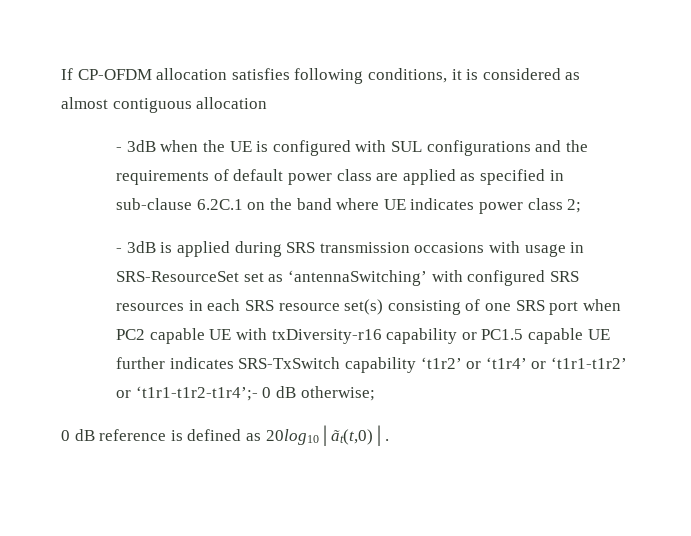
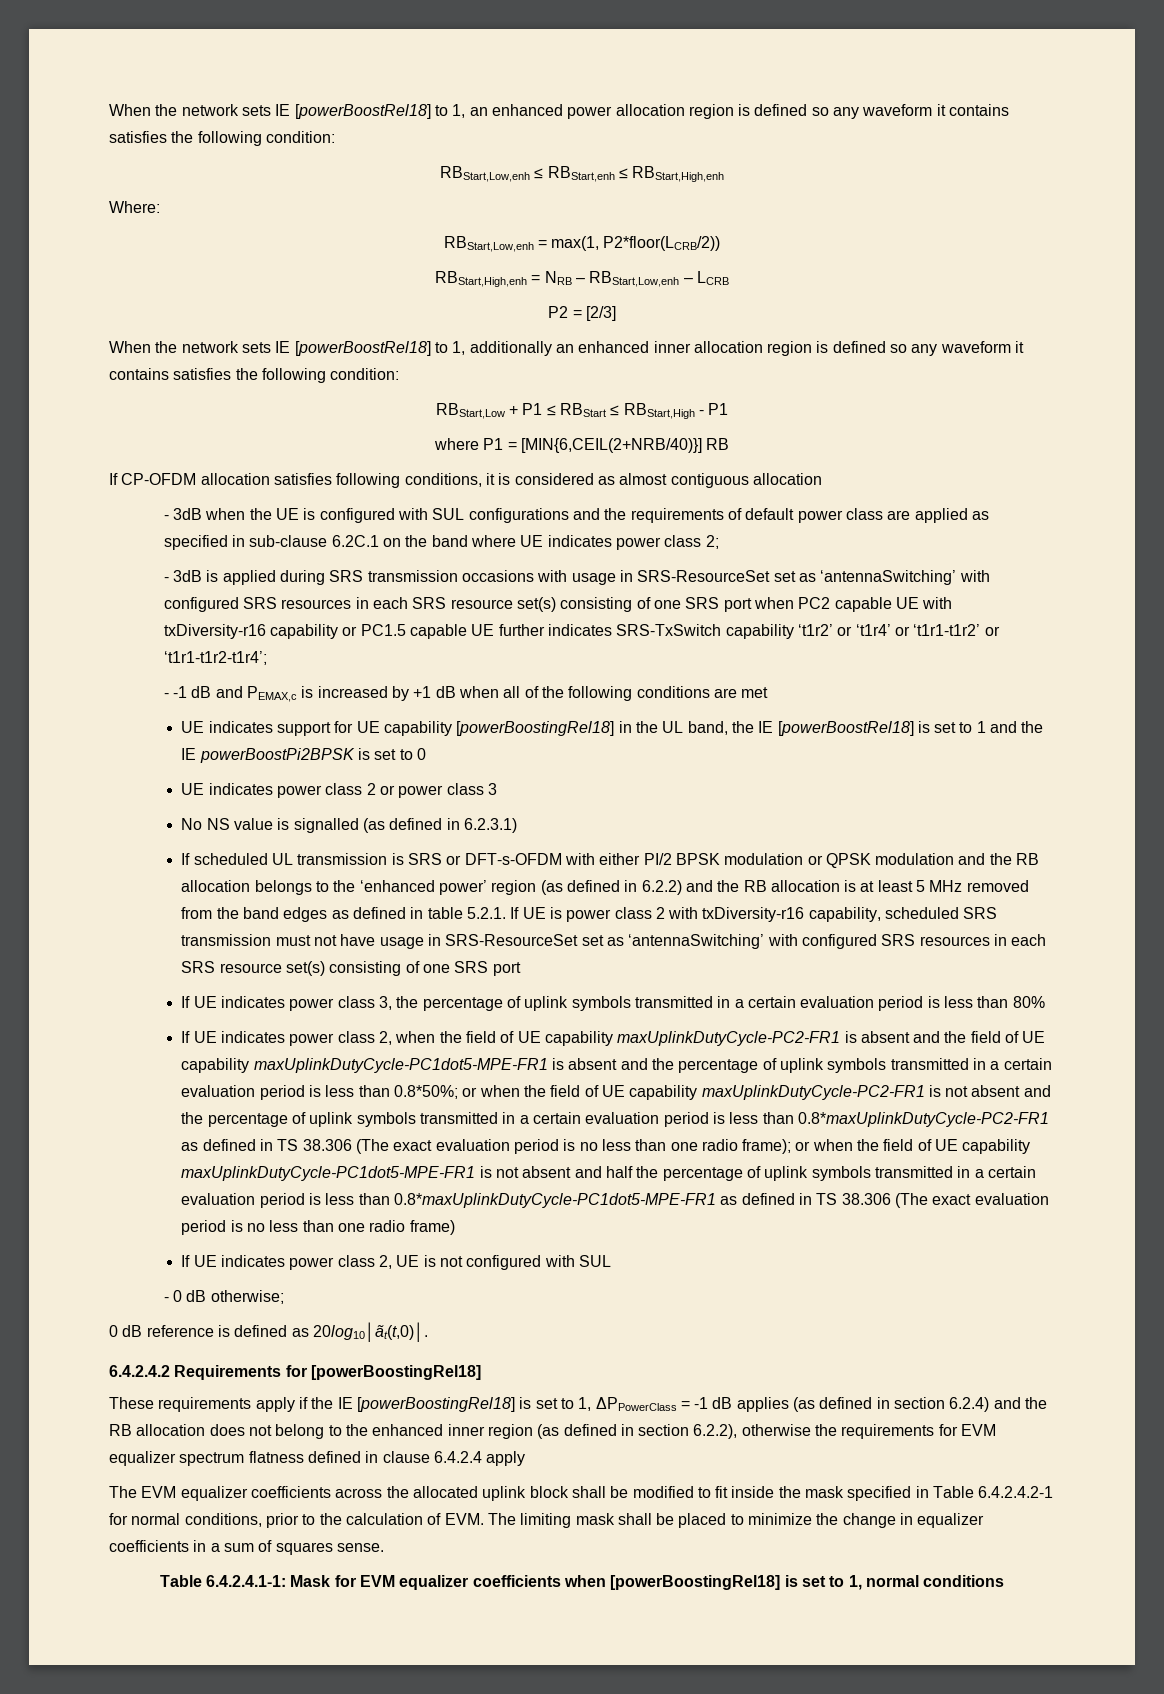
(61, 74) none -> [109,104,1010,119] [109,131,335,146] [439,166,725,182] [109,201,160,213] [443,236,721,252] [435,271,729,287] [548,306,616,321] [109,341,1025,356] [109,368,400,383] [435,403,729,419] [433,438,730,453] When the network sets IE [powerBoostRel18] to 1, an enhanced power allocation region is defined so any waveform it contains satisfies the following condition: // RBStart,Low,enh ≤ RBStart,enh ≤ RBStart,High,enh // Where: // RBStart,Low,enh = max(1, P2*floor(LCRB/2)) // RBStart,High,enh = NRB – RBStart,Low,enh – LCRB // P2 = [2/3] // When the network sets IE [powerBoostRel18] to 1, additionally an enhanced inner allocation region is defined so any waveform it contains satisfies the following condition: // RBStart,Low + P1 ≤ RBStart ≤ RBStart,High - P1 // where P1 = [MIN{6,CEIL(2+NRB/40)}] RB //
[135,386,258,401] ‘t1r1-t1r2-t1r4’;- -> [163,651,267,665] [163,686,769,702] [181,721,1044,736] [181,748,426,763] [181,783,497,798] [181,818,517,833] [181,853,1040,868] [181,880,1029,895] [181,907,998,922] [181,934,1047,949] [181,961,521,976] [181,996,1045,1011] [181,1031,1046,1046] [181,1058,1052,1073] [181,1085,1051,1100] [181,1112,1049,1127] [181,1139,1031,1154] [181,1166,1036,1181] [181,1193,1049,1208] [181,1220,455,1235] [181,1255,611,1270] [163,1297,169,1302] ‘t1r1-t1r2-t1r4’; // - -1 dB and PEMAX,c is increased by +1 dB when all of the following conditions are met // UE indicates support for UE capability [powerBoostingRel18] in the UL band, the IE [powerBoostRel18] is set to 1 and the IE powerBoostPi2BPSK is set to 0 // UE indicates power class 2 or power class 3 // No NS value is signalled (as defined in 6.2.3.1) // If scheduled UL transmission is SRS or DFT-s-OFDM with either PI/2 BPSK modulation or QPSK modulation and the RB allocation belongs to the ‘enhanced power’ region (as defined in 6.2.2) and the RB allocation is at least 5 MHz removed from the band edges as defined in table 5.2.1. If UE is power class 2 with txDiversity-r16 capability, scheduled SRS transmission must not have usage in SRS-ResourceSet set as ‘antennaSwitching’ with configured SRS resources in each SRS resource set(s) consisting of one SRS port // If UE indicates power class 3, the percentage of uplink symbols transmitted in a certain evaluation period is less than 80% // If UE indicates power class 2, when the field of UE capability maxUplinkDutyCycle-PC2-FR1 is absent and the field of UE capability maxUplinkDutyCycle-PC1dot5-MPE-FR1 is absent and the percentage of uplink symbols transmitted in a certain evaluation period is less than 0.8*50%; or when the field of UE capability maxUplinkDutyCycle-PC2-FR1 is not absent and the percentage of uplink symbols transmitted in a certain evaluation period is less than 0.8*maxUplinkDutyCycle-PC2-FR1 as defined in TS 38.306 (The exact evaluation period is no less than one radio frame); or when the field of UE capability maxUplinkDutyCycle-PC1dot5-MPE-FR1 is not absent and half the percentage of uplink symbols transmitted in a certain evaluation period is less than 0.8*maxUplinkDutyCycle-PC1dot5-MPE-FR1 as defined in TS 38.306 (The exact evaluation period is no less than one radio frame) // If UE indicates power class 2, UE is not configured with SUL // -
(389, 435) none -> [109,1365,481,1380] [109,1397,1048,1412] [109,1424,997,1439] [109,1451,526,1466] [109,1486,1054,1501] [109,1513,985,1528] [109,1540,384,1555] [159,1575,1005,1590] // 6.4.2.4.2 Requirements for [powerBoostingRel18] // These requirements apply if the IE [powerBoostingRel18] is set to 1, ΔPPowerClass = -1 dB applies (as defined in section 6.2.4) and the RB allocation does not belong to the enhanced inner region (as defined in section 6.2.2), otherwise the requirements for EVM equalizer spectrum flatness defined in clause 6.4.2.4 apply // The EVM equalizer coefficients across the allocated uplink block shall be modified to fit inside the mask specified in Table 6.4.2.4.2-1 for normal conditions, prior to the calculation of EVM. The limiting mask shall be placed to minimize the change in equalizer coefficients in a sum of squares sense. // Table 6.4.2.4.1-1: Mask for EVM equalizer coefficients when [powerBoostingRel18] is set to 1, normal conditions

